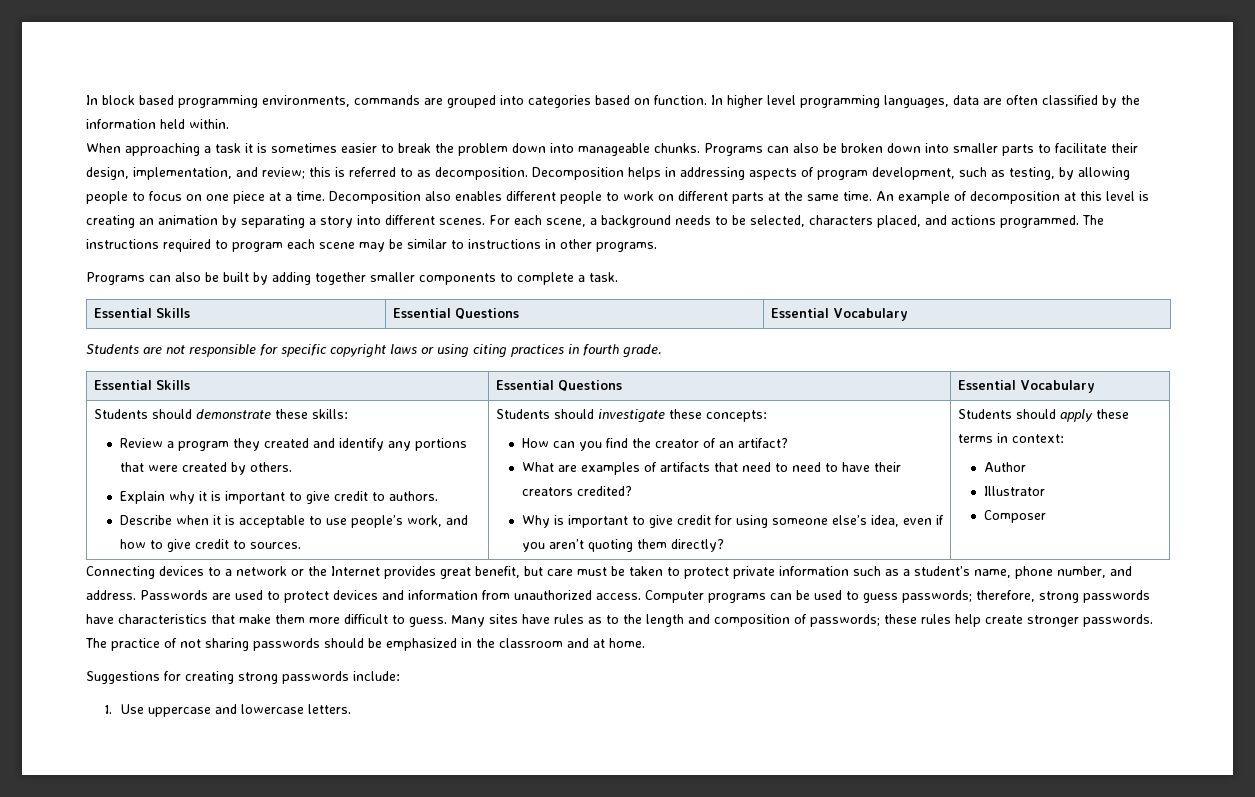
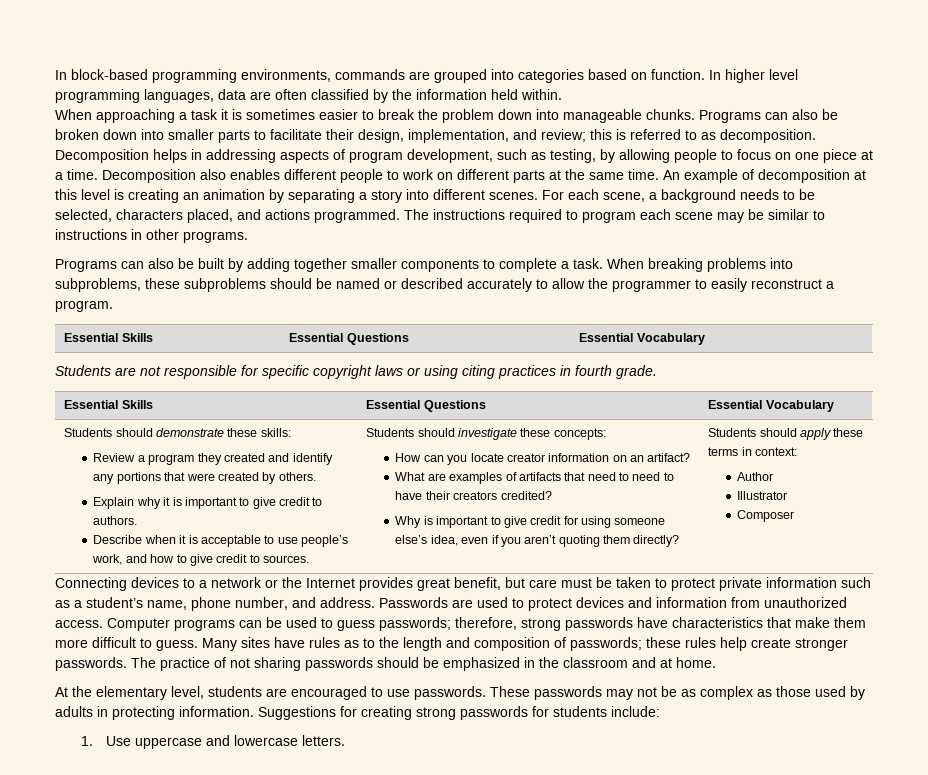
[86,95,174,105] In block based -> [55,69,148,80] In block-based
(618, 277) none -> [607,258,793,272] [55,278,834,292] [55,300,113,312] When breaking problems into subproblems, these subproblems should be named or described accurately to allow the programmer to easily reconstruct a program.
[605,438,716,448] find the creator of -> [470,453,627,462] locate creator information on
(645, 643) none -> [55,686,865,700] [55,706,254,720] At the elementary level, students are encouraged to use passwords. These passwords may not be as complex as those used by adults in protecting information.
(349, 677) none -> [532,706,607,717] for students

